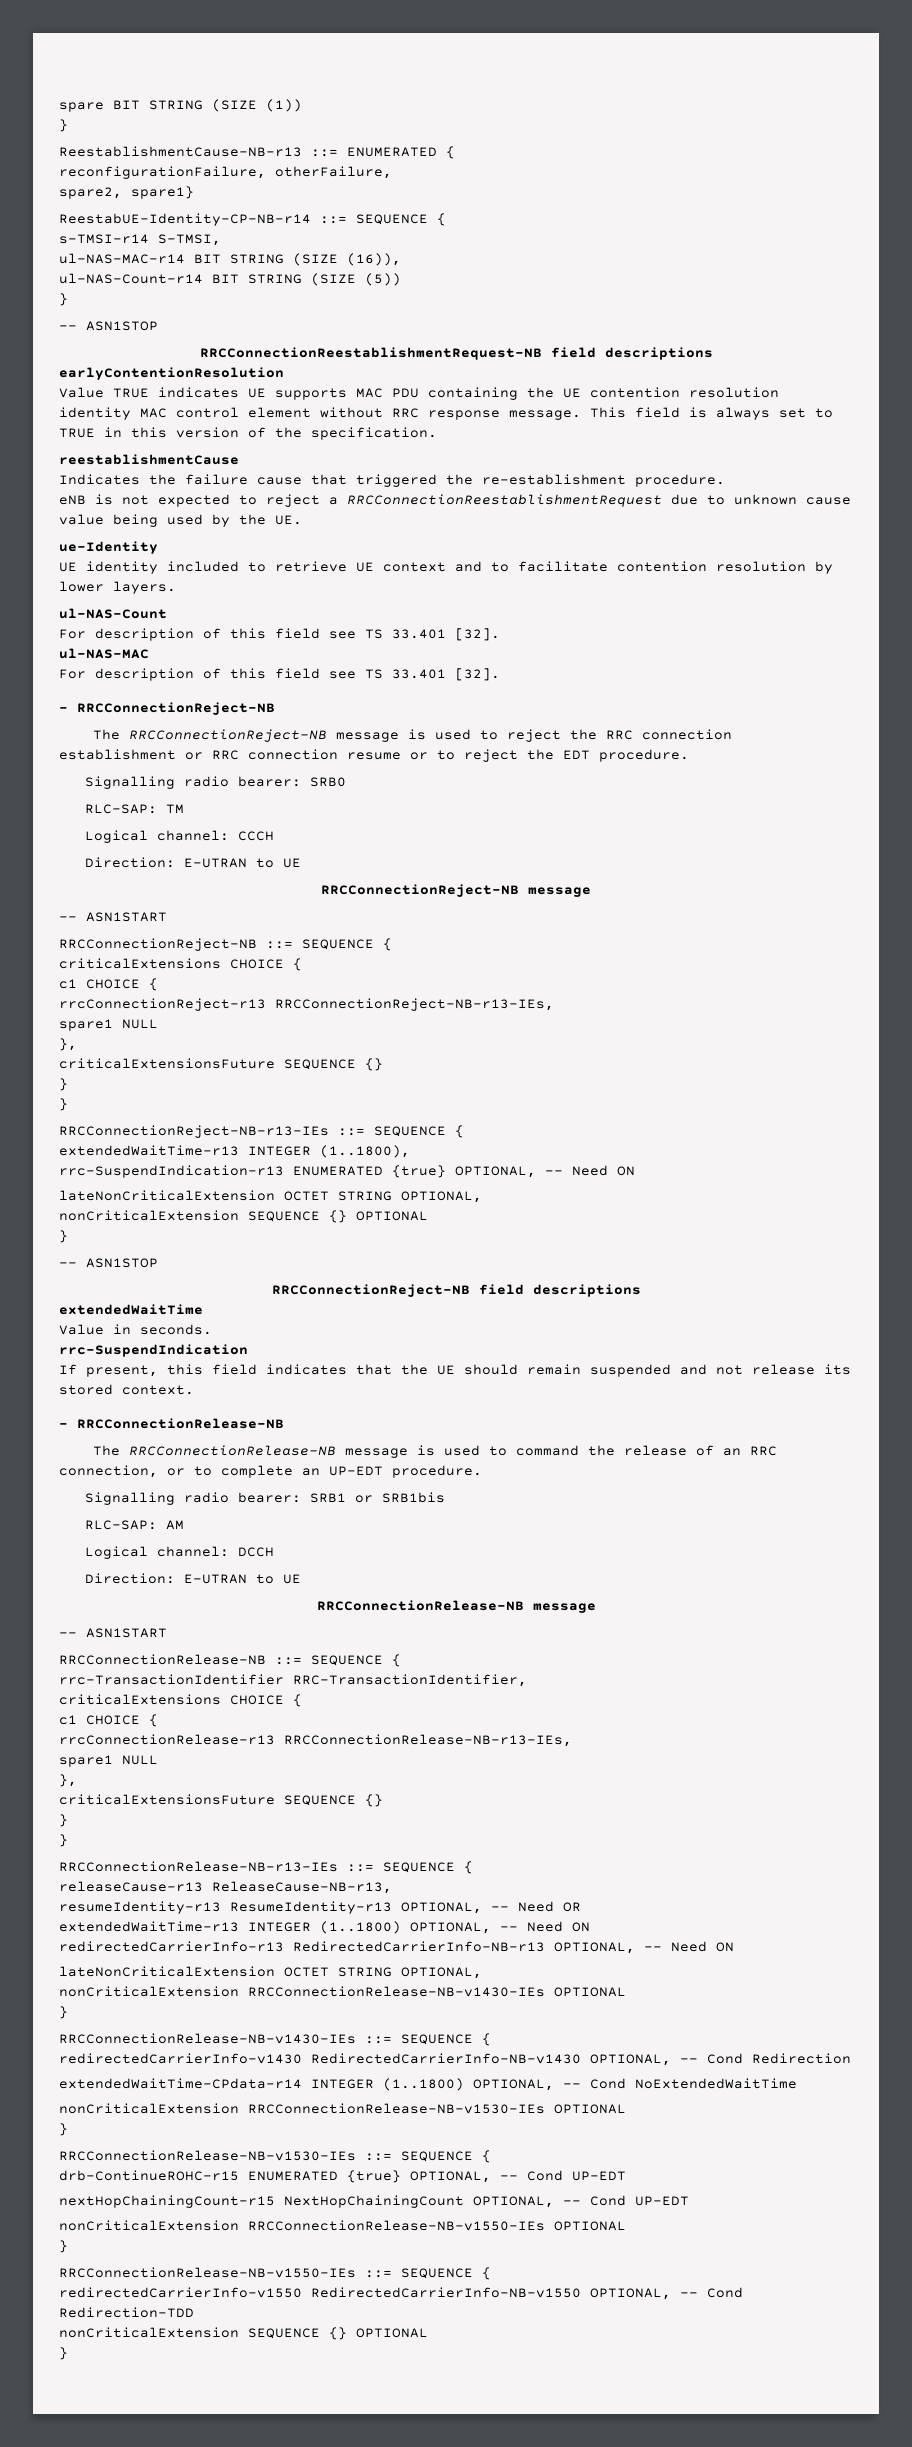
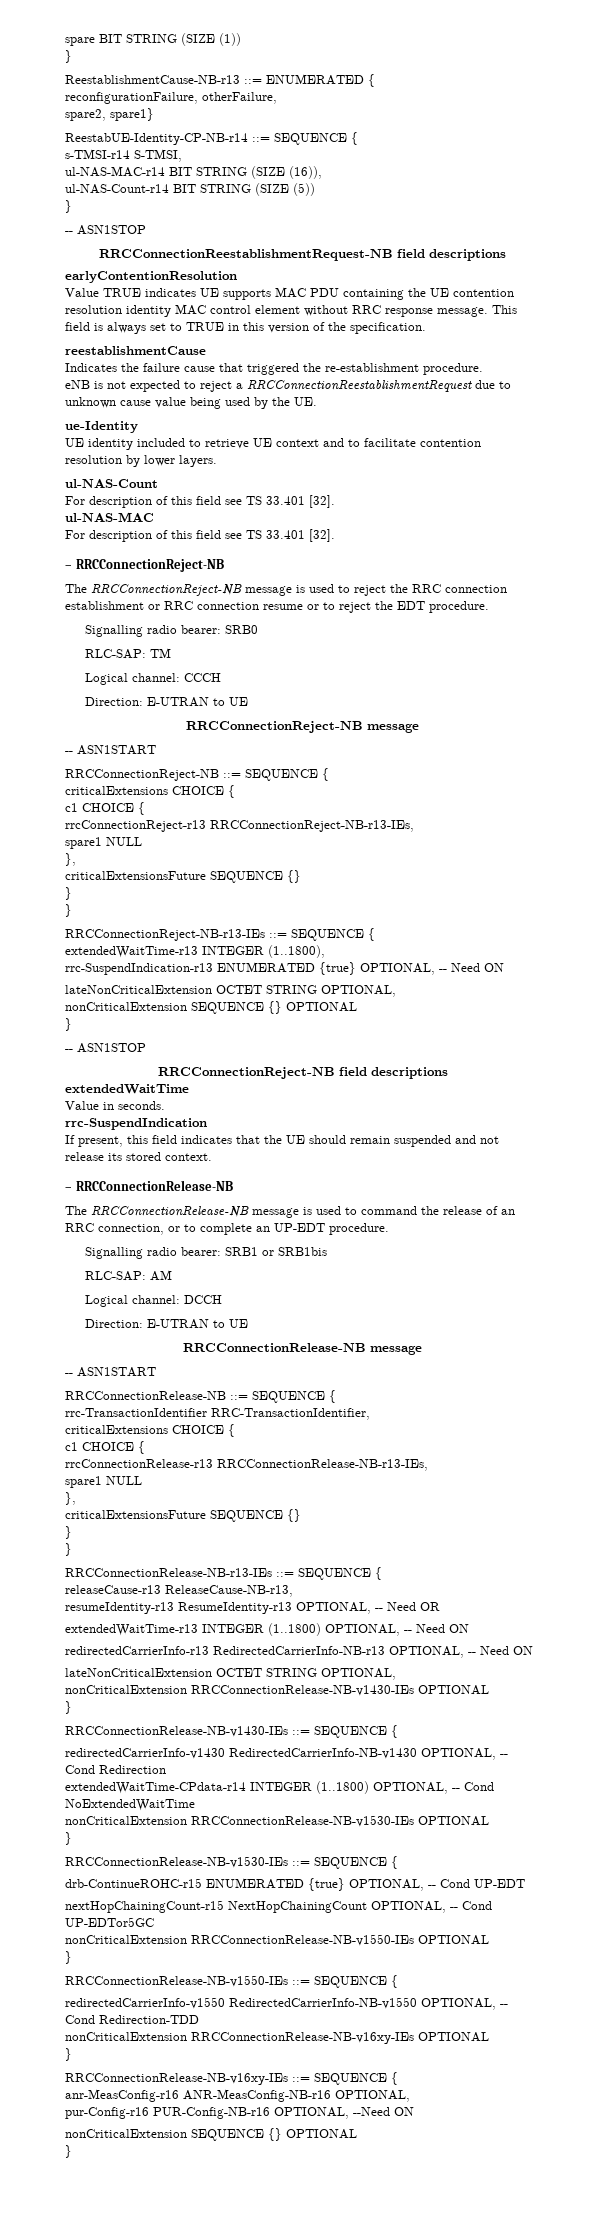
[635,2196,689,2206] UP-EDT -> [65,1917,154,1927] UP-EDTor5GC
(194, 2312) none -> [65,2032,489,2044] [65,2048,72,2061] [65,2072,398,2085] [65,2089,410,2102] [65,2107,414,2119] // nonCriticalExtension RRCConnectionRelease-NB-v16xy-IEs OPTIONAL // } // RRCConnectionRelease-NB-v16xy-IEs ::= SEQUENCE { // anr-MeasConfig-r16 ANR-MeasConfig-NB-r16 OPTIONAL, // pur-Config-r16 PUR-Config-NB-r16 OPTIONAL, --Need ON

